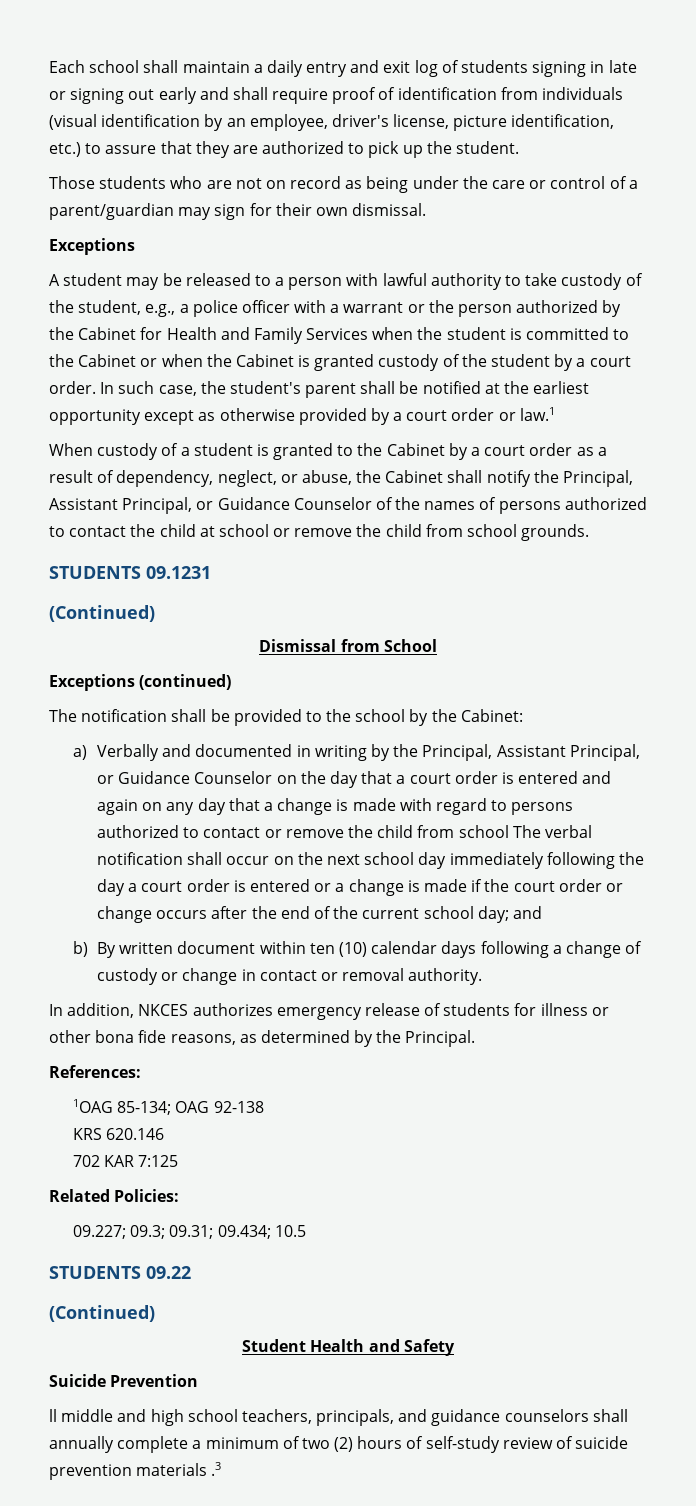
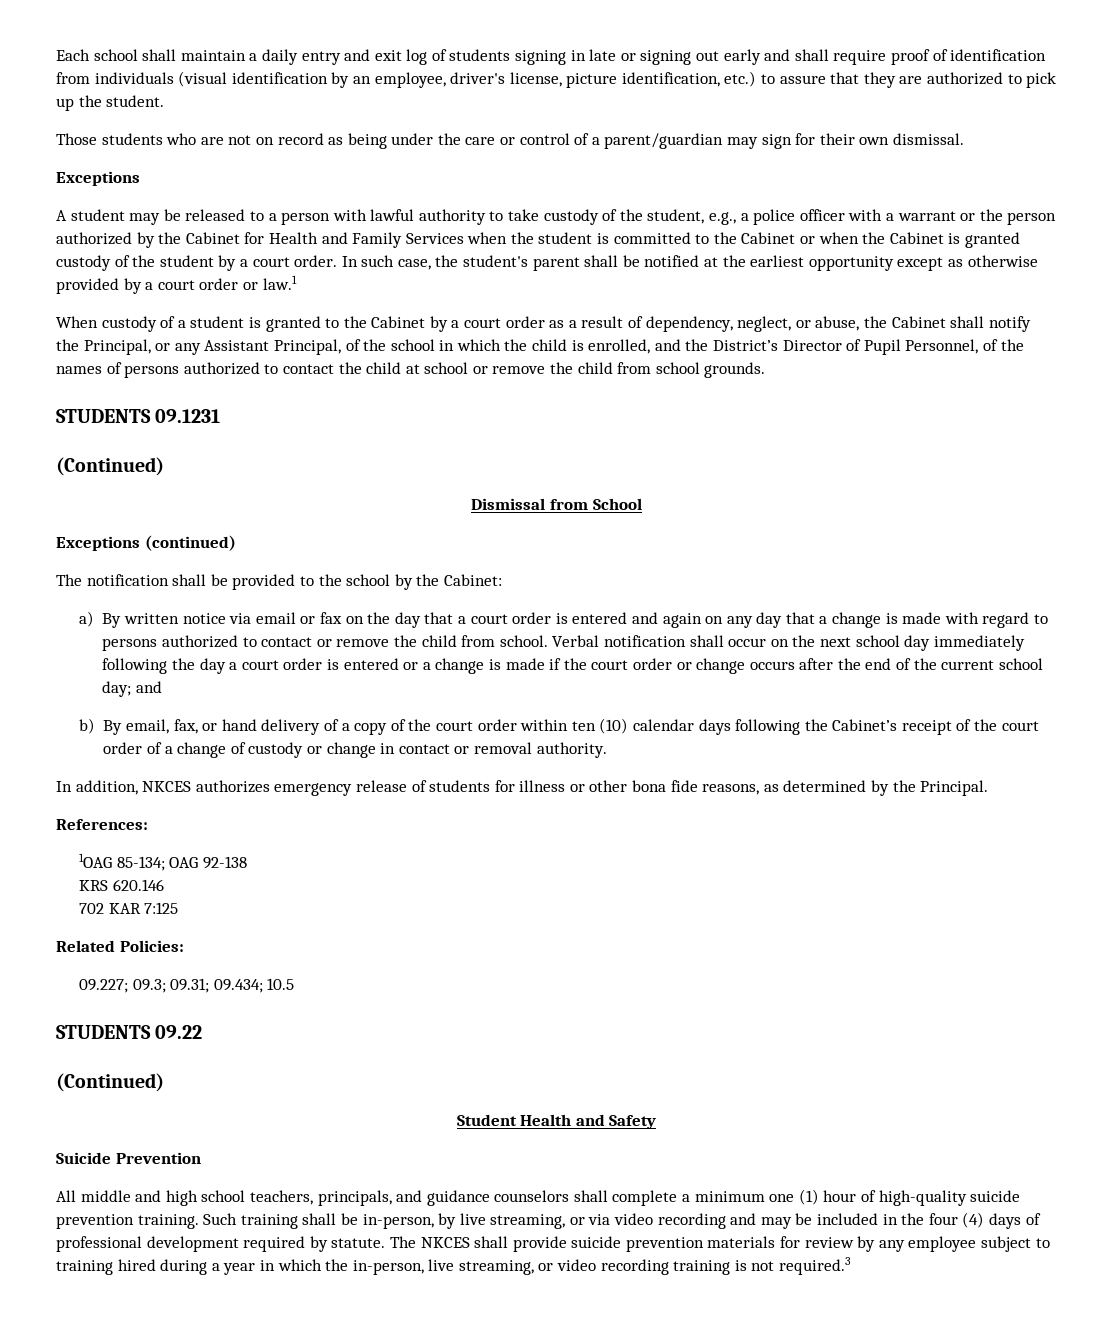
[49,497,372,514] Assistant Principal, or Guidance Counselor -> [155,339,979,355] or any Assistant Principal, of the school in which the child is enrolled, and the District’s Director of Pupil Personnel,
[97,744,640,761] [97,771,273,784] Verbally and documented in writing by the Principal, Assistant Principal, or Guidance Counselor -> [102,612,343,628] By written notice via email or fax
[458,825,592,838] school The verbal -> [499,635,600,647] school. Verbal
[119,941,256,954] written document -> [126,719,517,735] email, fax, or hand delivery of a copy of the court order
(549, 949) none -> [804,719,1039,735] [103,742,163,754] the Cabinet’s receipt of the court order of
[49,1409,57,1422] ll -> [56,1190,76,1202] All
[49,1436,114,1453] annually -> (608, 1196) none
[282,1436,629,1453] [49,1462,222,1480] of two (2) hours of self-study review of suicide prevention materials .3 -> [769,1189,1021,1206] [56,1212,1041,1229] [56,1236,1050,1252] [56,1257,852,1275] one (1) hour of high-quality suicide prevention training. Such training shall be in-person, by live streaming, or via video recording and may be included in the four (4) days of professional development required by statute. The NKCES shall provide suicide prevention materials for review by any employee subject to training hired during a year in which the in-person, live streaming, or video recording training is not required.3

